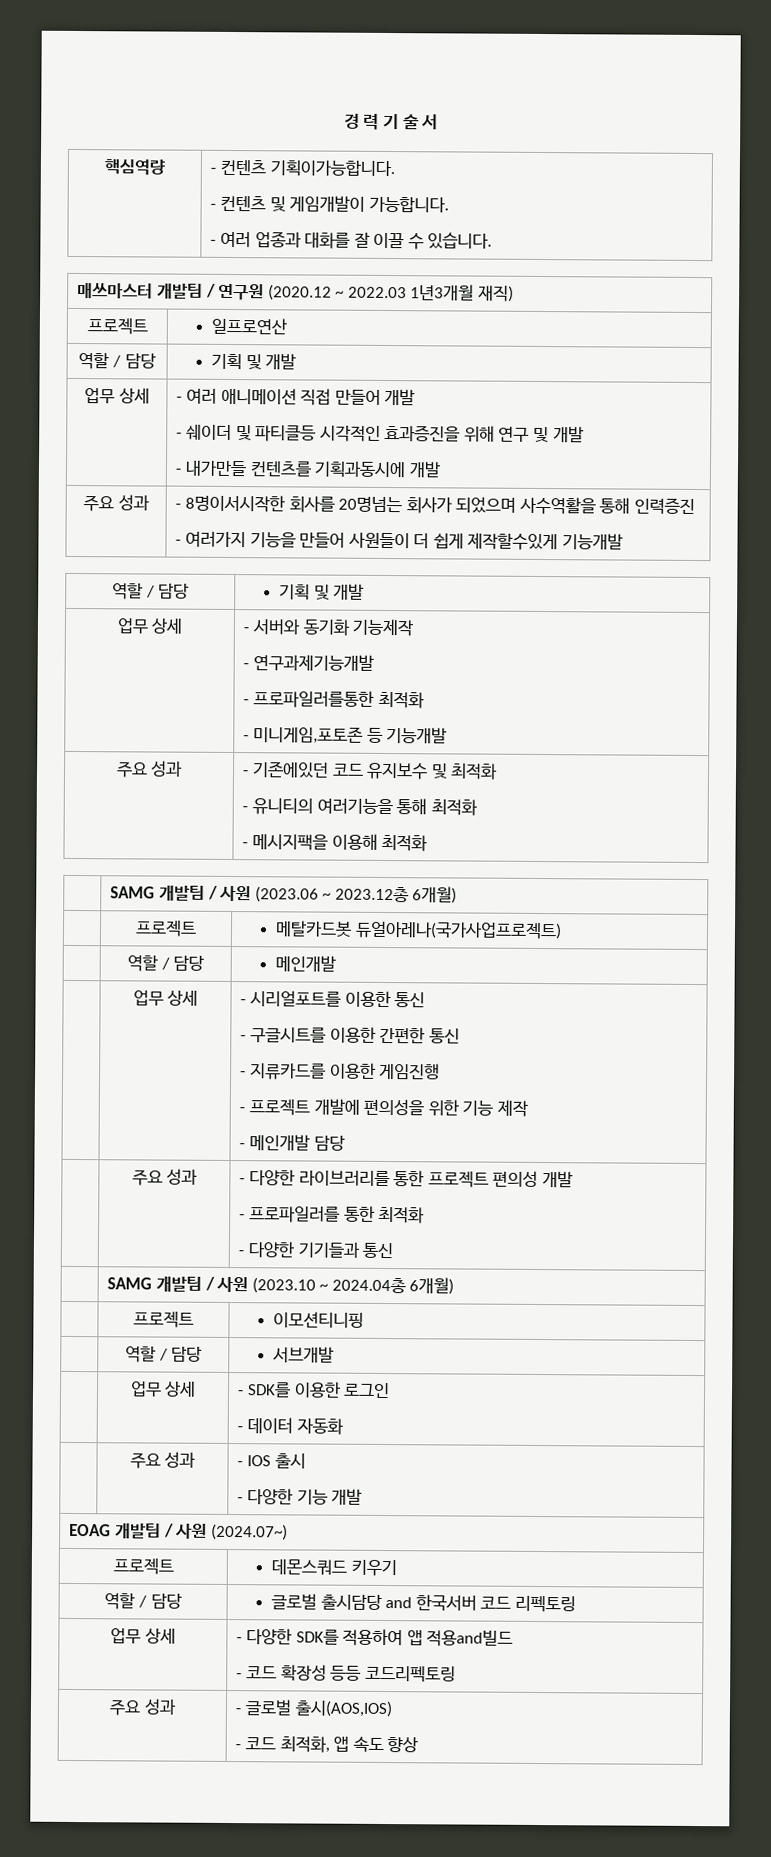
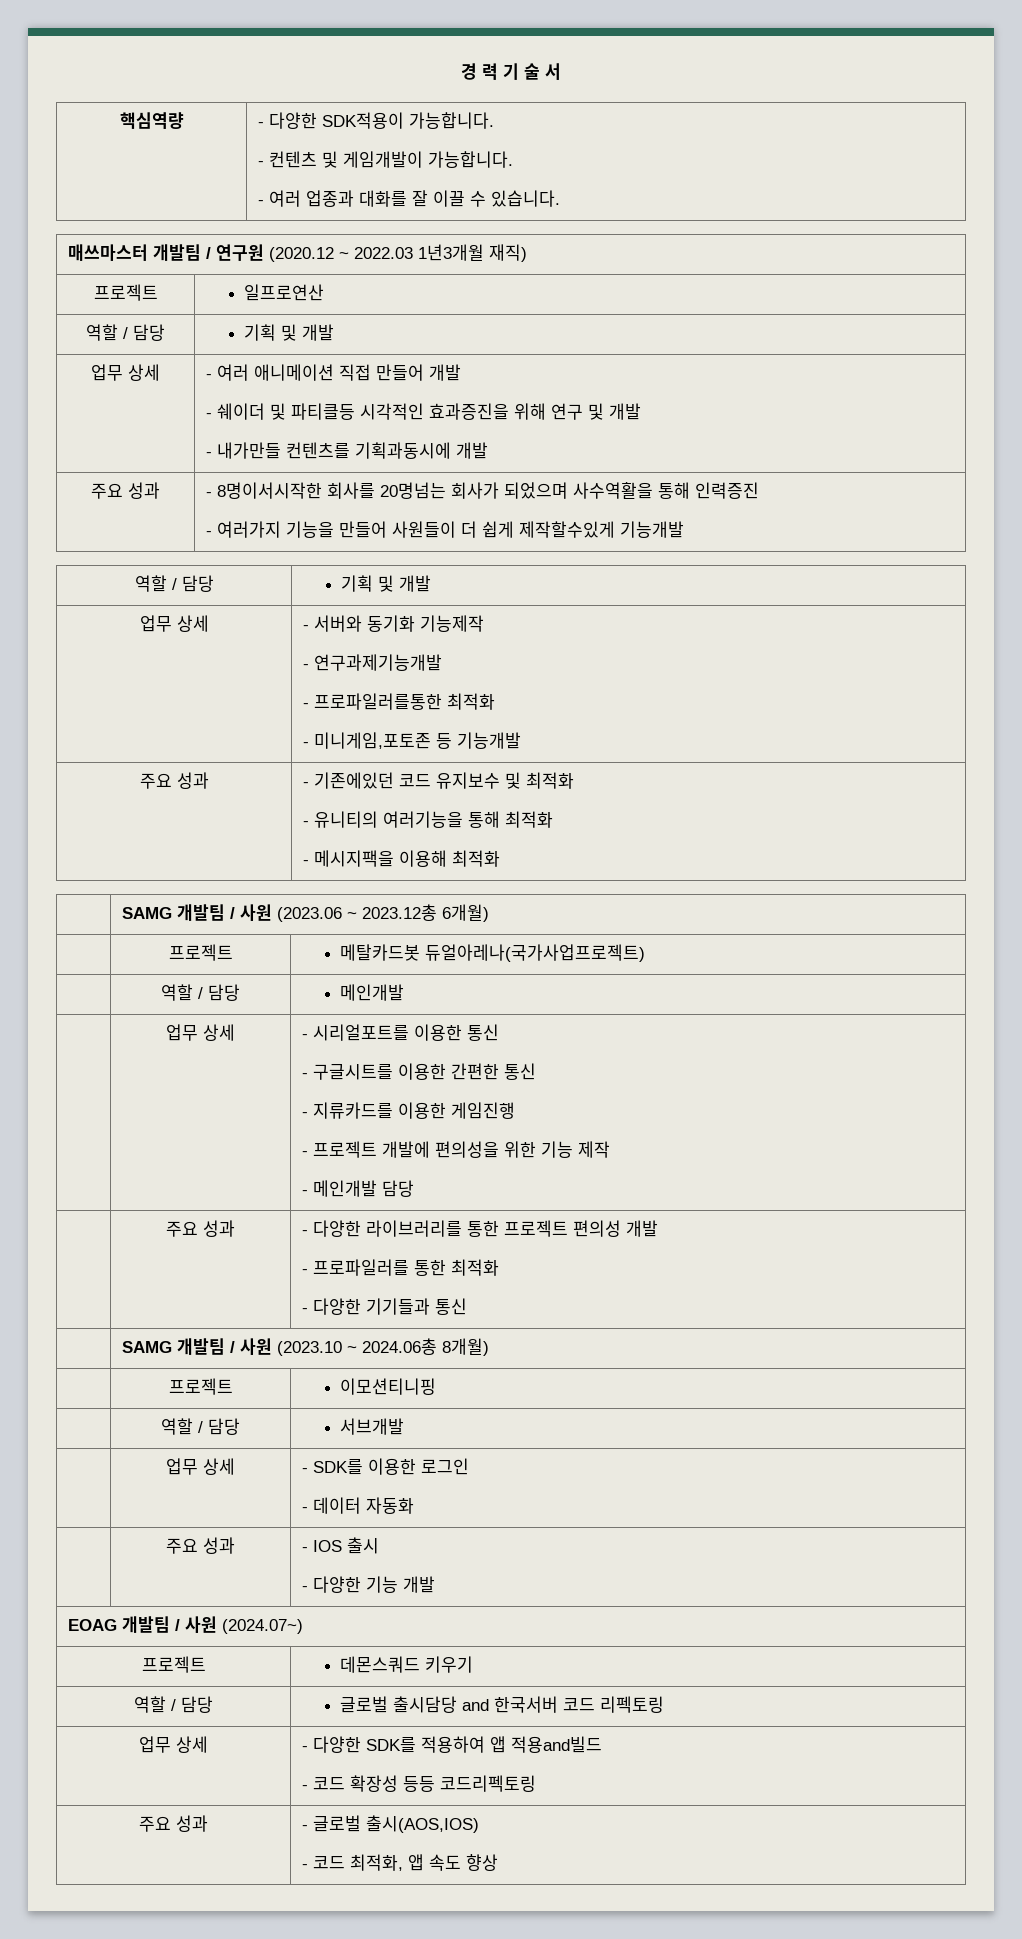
[219,159,395,178] 컨텐츠 기획이가능합니다. -> [268,112,494,129] 다양한 SDK적용이 가능합니다.
[331,1277,455,1295] 2024.04총 6개월) -> [361,1338,489,1356] 2024.06총 8개월)

